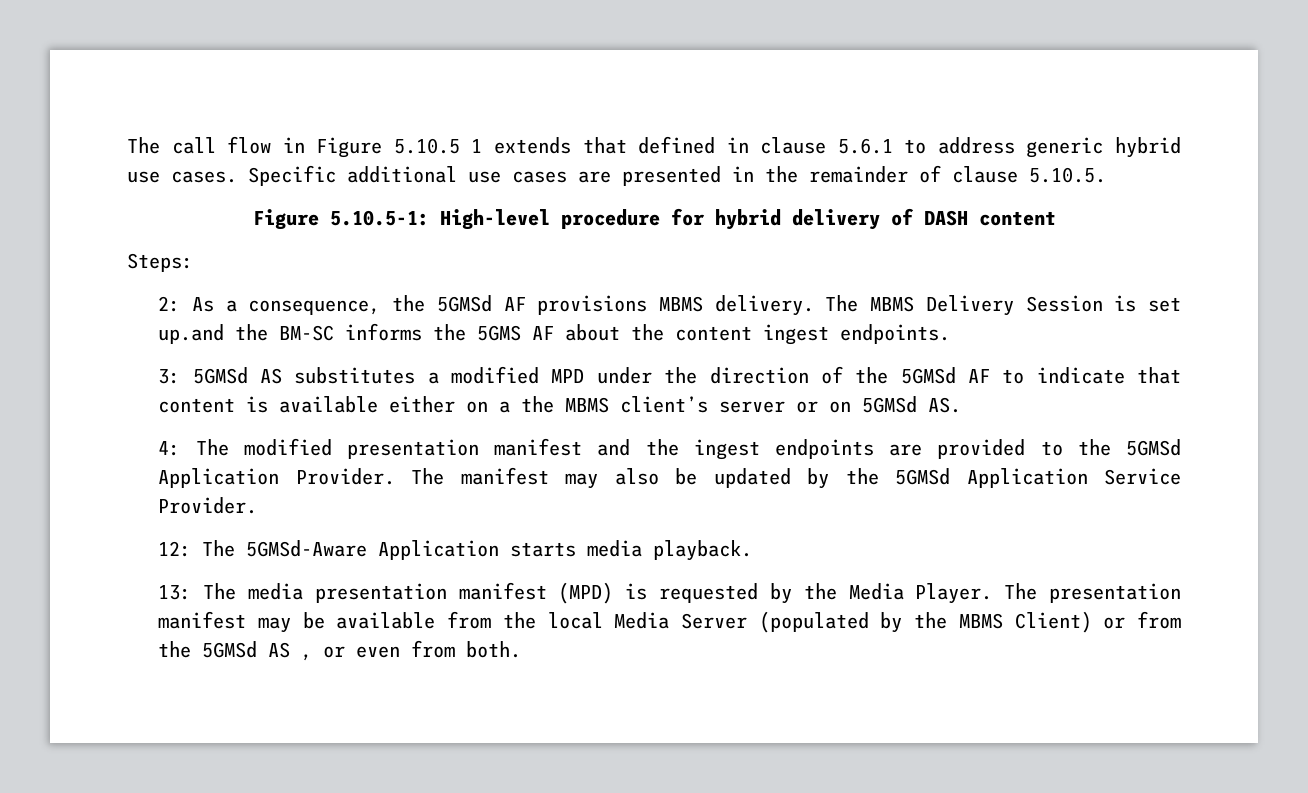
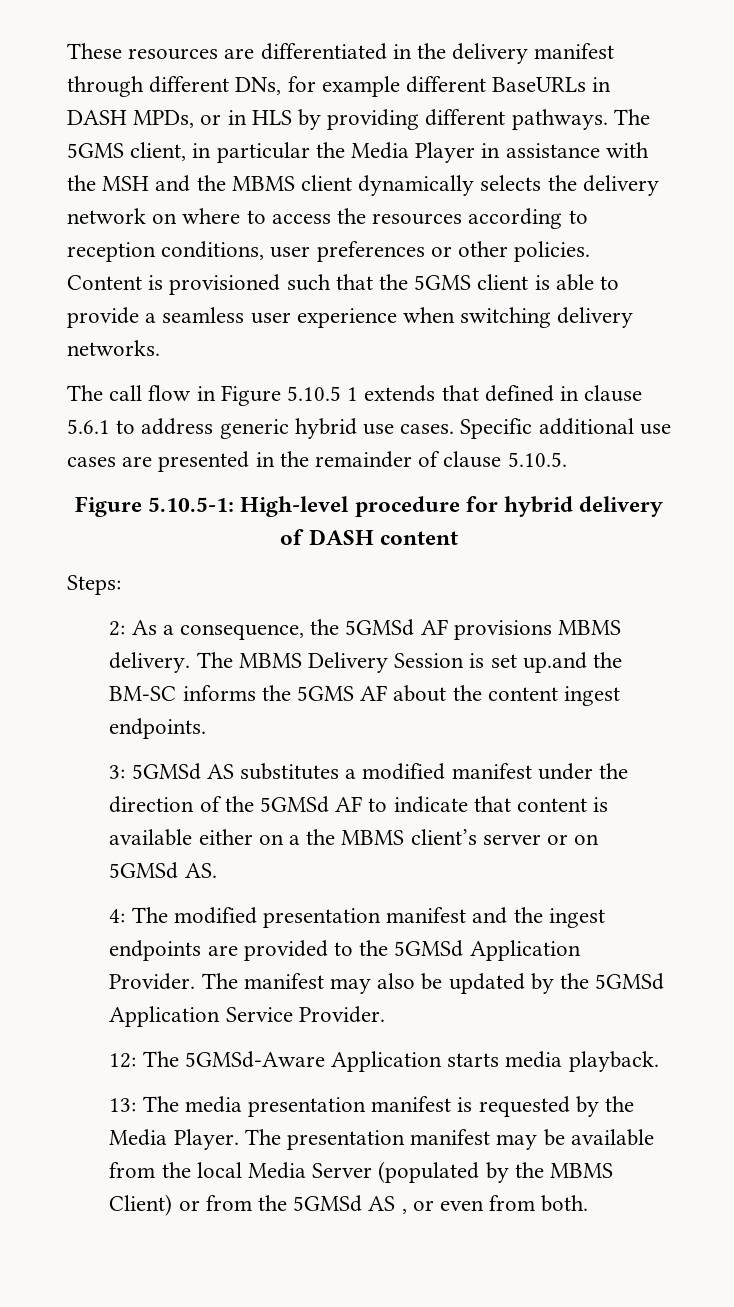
(127, 145) none -> [67,43,615,64] [67,76,612,97] [67,109,650,130] [67,142,649,163] [67,175,659,196] [67,208,588,229] [67,241,591,262] [67,274,620,295] [67,307,634,328] [67,340,160,356] These resources are differentiated in the delivery manifest through different DNs, for example different BaseURLs in DASH MPDs, or in HLS by providing different pathways. The 5GMS client, in particular the Media Player in assistance with the MSH and the MBMS client dynamically selects the delivery network on where to access the resources according to reception conditions, user preferences or other policies. Content is provisioned such that the 5GMS client is able to provide a seamless user experience when switching delivery networks. //
[551,369,585,383] MPD -> [451,763,532,779] manifest
[558,582,614,604] (MPD) -> (452, 1104) none

